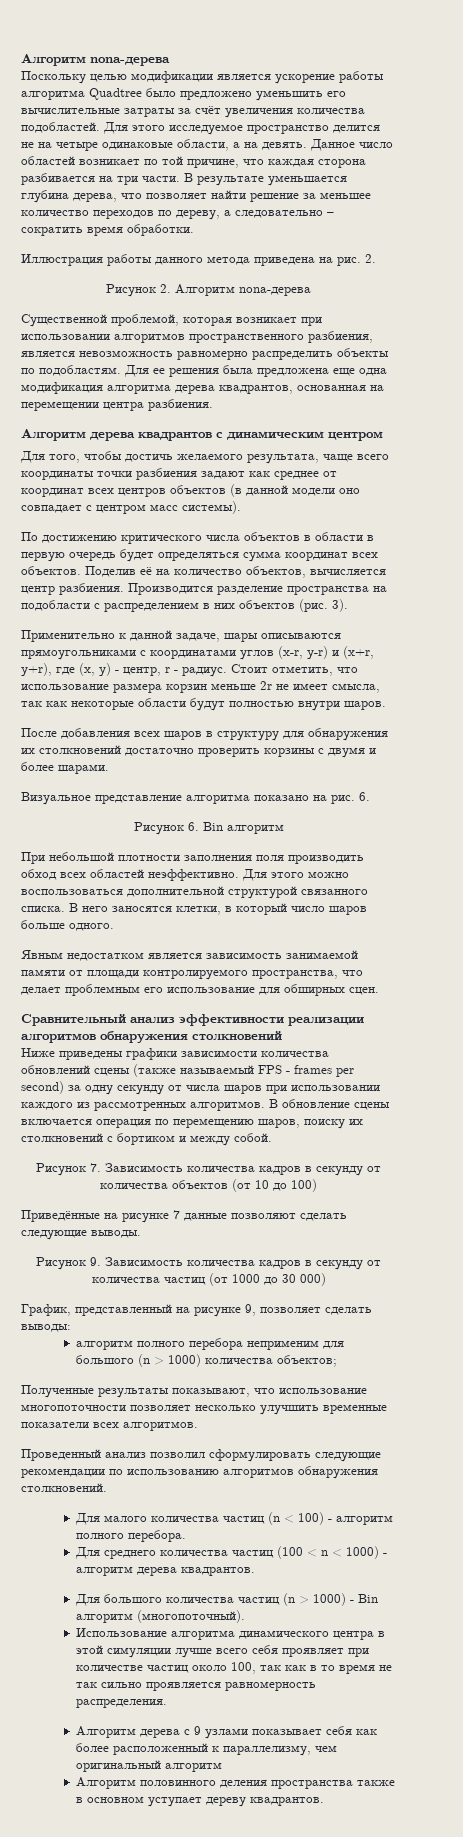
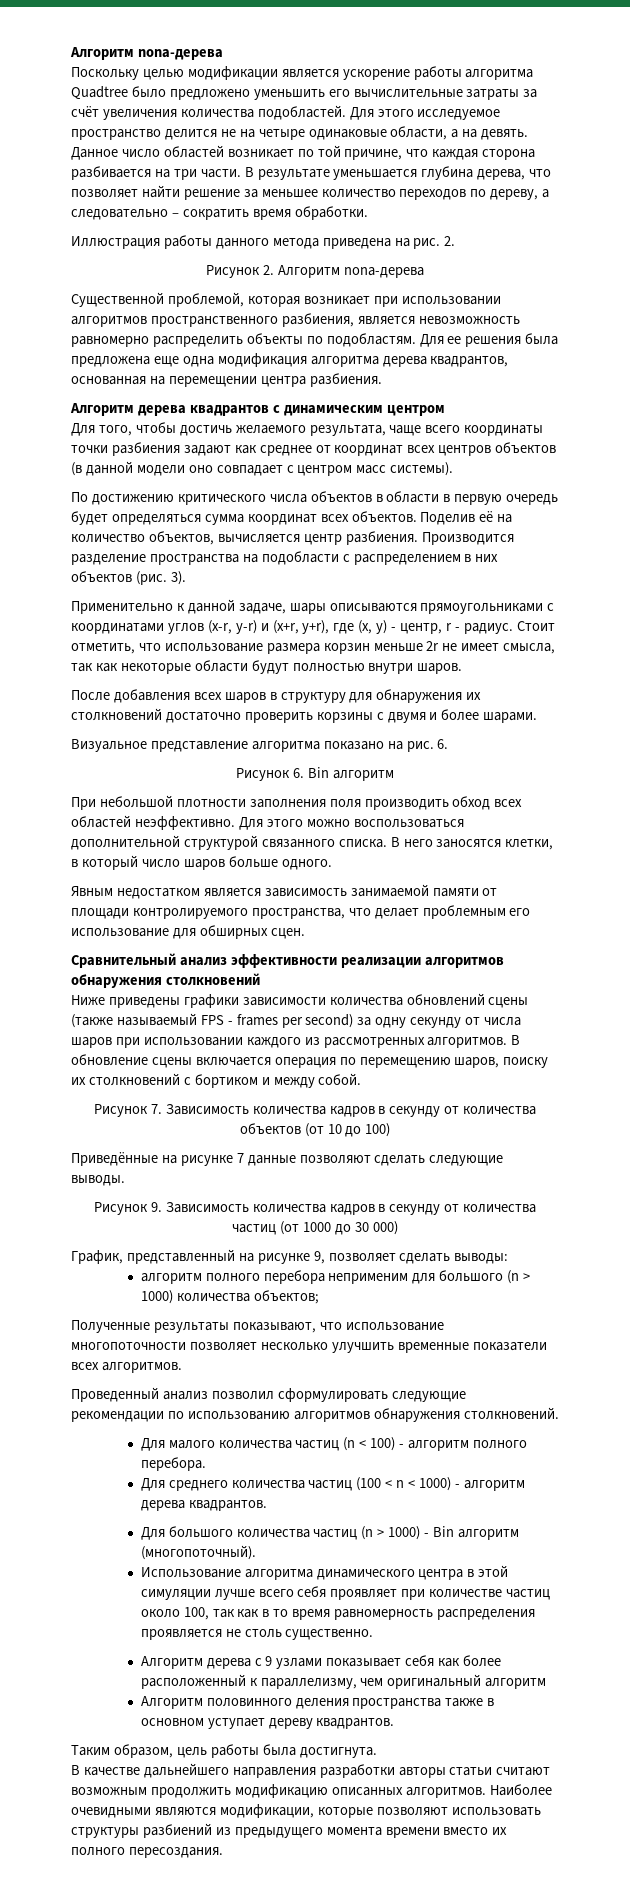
[378,1665,392,1671] [75,1681,316,1691] [75,1699,167,1708] не так сильно проявляется равномерность распределения. -> [334,1609,536,1620] [140,1629,374,1640] равномерность распределения проявляется не столь существенно.
(324, 1801) none -> [71,1744,377,1758] [71,1763,551,1778] [71,1784,552,1798] [71,1804,541,1818] [71,1823,508,1838] [71,1847,223,1858] // Таким образом, цель работы была достигнута. // В качестве дальнейшего направления разработки авторы статьи считают возможным продолжить модификацию описанных алгоритмов. Наиболее очевидными являются модификации, которые позволяют использовать структуры разбиений из предыдущего момента времени вместо их полного пересоздания.

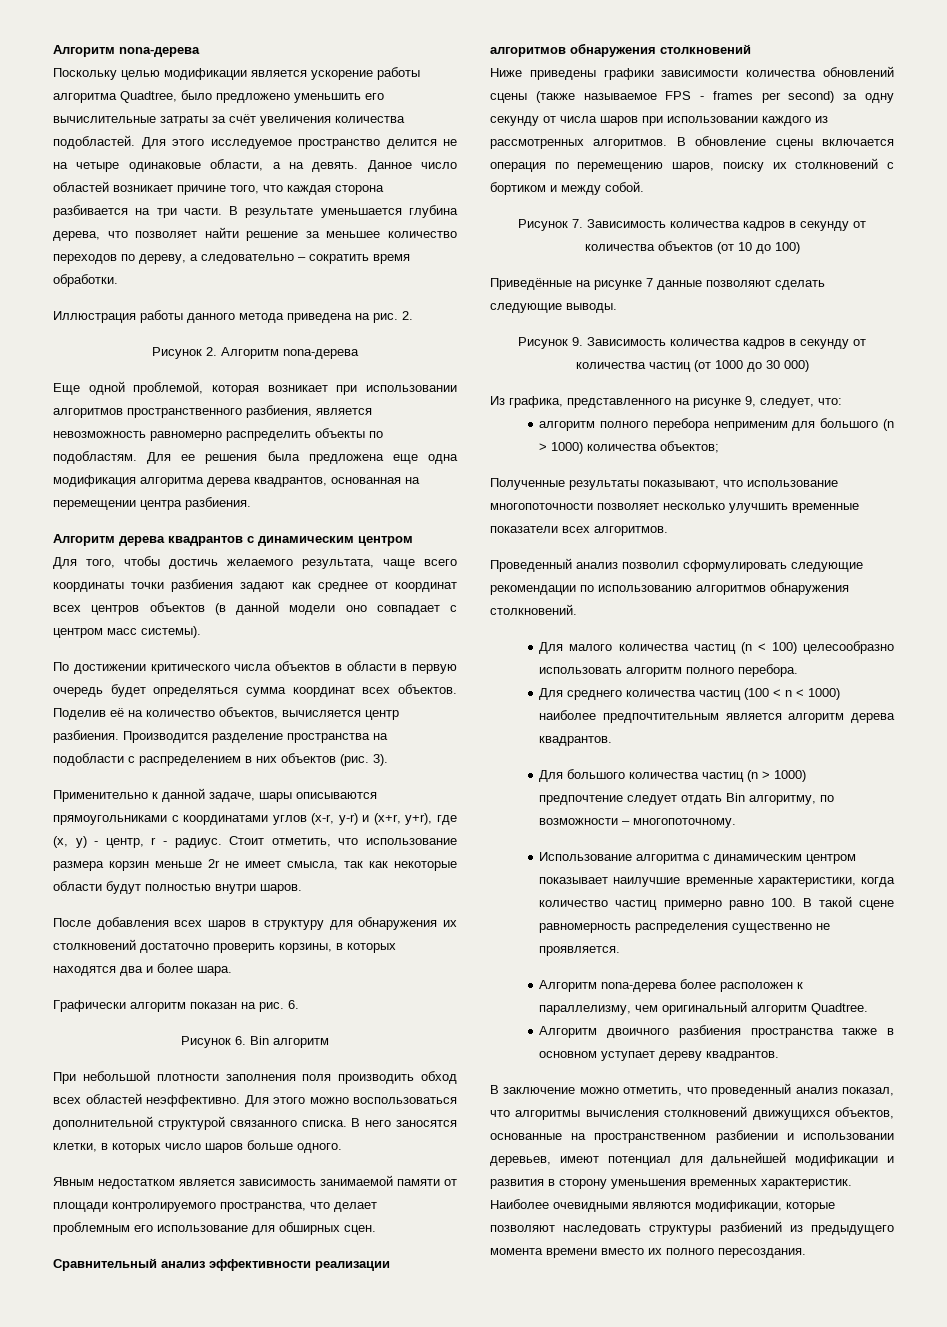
[71,86,128,100] Quadtree -> [120,91,177,103] Quadtree,
[297,145,403,160] по той причине, -> [177,185,259,195] причине того,
[71,292,164,307] Существенной -> [53,381,125,395] Еще одной
[91,494,174,505] достижению -> [73,664,146,674] достижении
[316,709,538,723] [71,739,384,752] корзины с двумя и более шарами. // Визуальное представление алгоритма показано -> [279,943,396,953] [53,963,232,976] [53,1000,237,1012] корзины, в которых находятся два и более шара. // Графически алгоритм показан
[81,855,138,870] который -> [112,1143,161,1153] которых
[116,1013,197,1026] называемый -> [583,93,657,100] называемое
[71,1249,509,1264] График, представленный на рисунке 9, позволяет сделать выводы: -> [490,396,842,408] Из графика, представленного на рисунке 9, следует, что:
[399,1444,405,1448] - -> [803,641,894,654] [539,667,623,674] целесообразно использовать
[454,1484,460,1488] - -> [539,710,782,723] наиболее предпочтительным является
[424,1526,519,1540] [140,1545,256,1560] [140,1565,509,1580] [140,1586,551,1600] [140,1607,536,1620] [140,1629,374,1640] [140,1655,502,1669] [140,1674,246,1689] - Bin алгоритм (многопоточный). // Использование алгоритма динамического центра в этой симуляции лучше всего себя проявляет при количестве частиц около 100, так как в то время равномерность распределения проявляется не столь существенно. // Алгоритм дерева с 9 узлами показывает себя как более расположенный -> [539,793,835,805] [539,818,737,828] [539,852,857,864] [539,877,895,887] [539,896,894,910] [539,923,831,933] [539,946,621,956] [539,979,794,992] предпочтение следует отдать Bin алгоритму, по возможности – многопоточному. // Использование алгоритма с динамическим центром показывает наилучшие временные характеристики, когда количество частиц примерно равно 100. В такой сцене равномерность распределения существенно не проявляется. // Алгоритм nona-дерева более расположен
[140,1696,349,1709] // Алгоритм половинного деления -> [811,1003,869,1015] [539,1025,741,1038] Quadtree. // Алгоритм двоичного разбиения
[71,1744,377,1758] [71,1763,551,1778] [71,1784,486,1798] Таким образом, цель работы была достигнута. // В качестве дальнейшего направления разработки авторы статьи считают возможным продолжить модификацию описанных алгоритмов. -> [490,1083,894,1097] [490,1106,894,1120] [490,1130,894,1143] [490,1152,894,1166] [490,1179,852,1189] В заключение можно отметить, что проведенный анализ показал, что алгоритмы вычисления столкновений движущихся объектов, основанные на пространственном разбиении и использовании деревьев, имеют потенциал для дальнейшей модификации и развития в сторону уменьшения временных характеристик.
[451,1807,541,1816] использовать -> [563,1225,642,1235] наследовать

